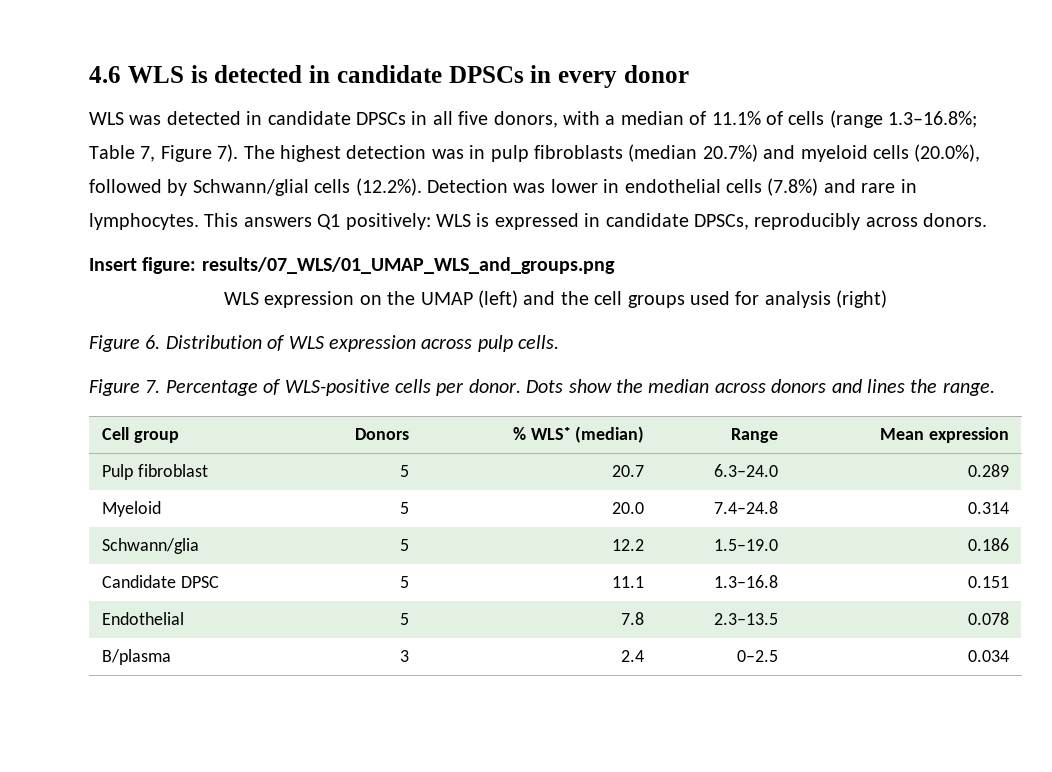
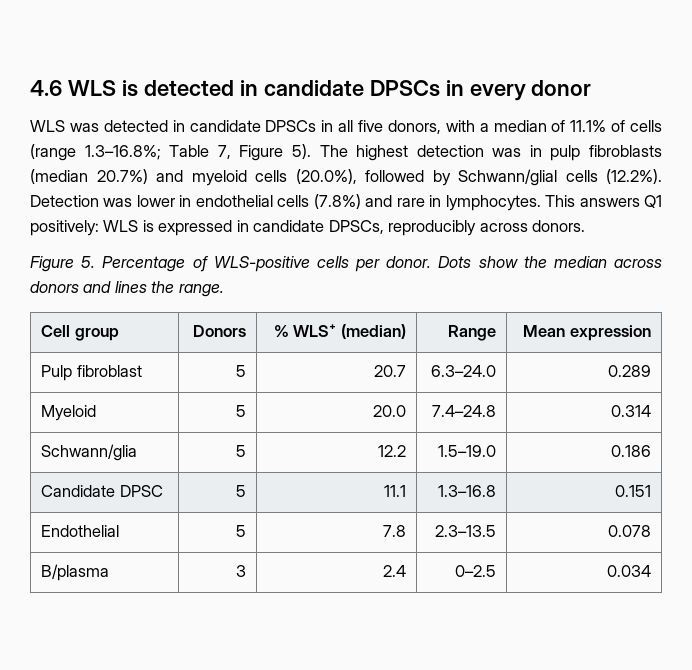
[217,144,239,162] 7). -> [291,144,311,159] 5).
[89,257,615,274] [223,290,888,308] [89,335,560,352] [89,379,161,396] Insert figure: results/07_WLS/01_UMAP_WLS_and_groups.png // WLS expression on the UMAP (left) and the cell groups used for analysis (right) // Figure 6. Distribution of WLS expression across pulp cells. // Figure 7. -> [30,256,96,272] Figure 5.

